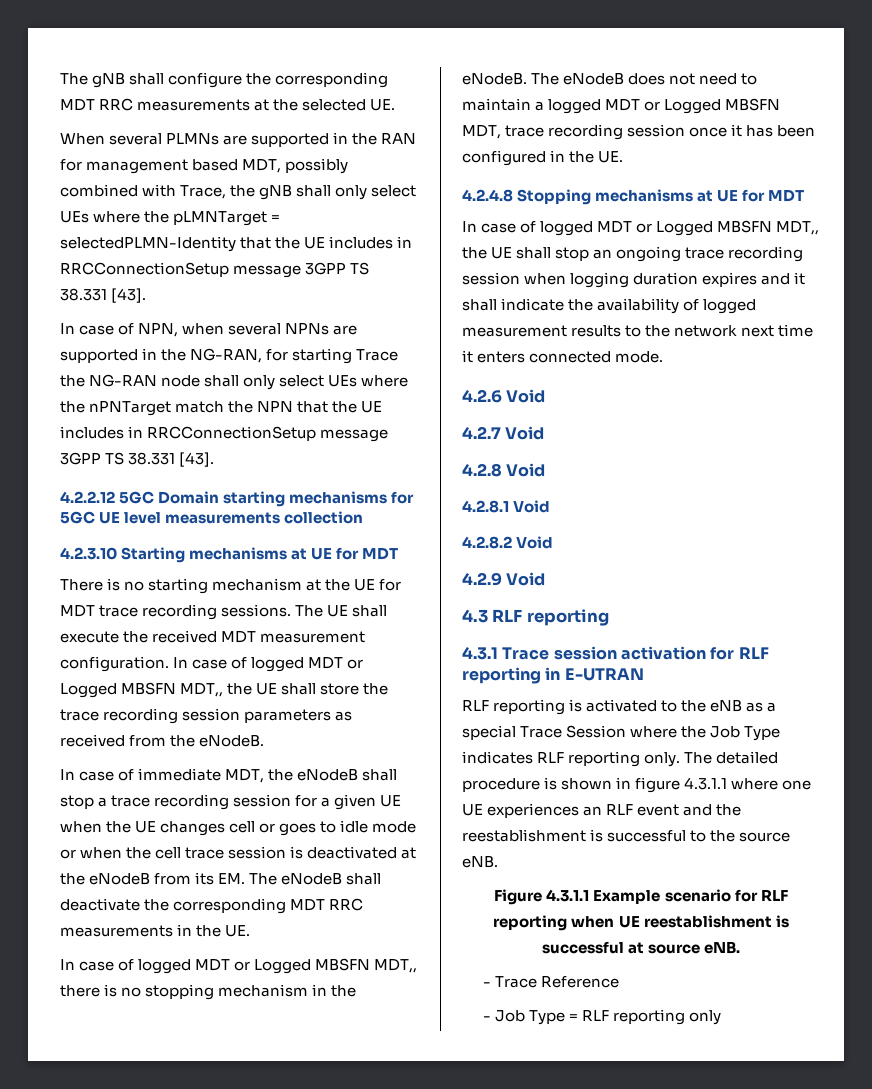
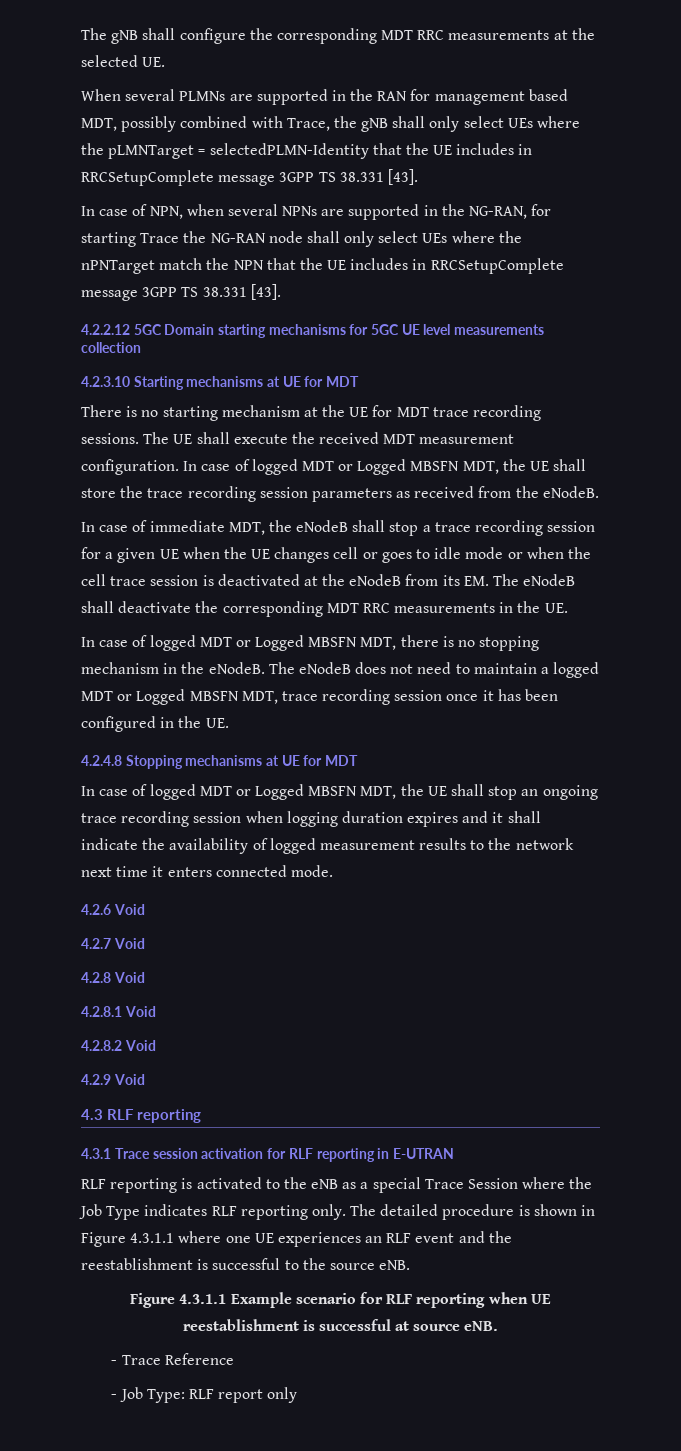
[60,262,229,277] RRCConnectionSetup -> [81,170,214,186] RRCSetupComplete
[147,426,317,441] RRCConnectionSetup -> [430,258,564,274] RRCSetupComplete
[180,683,224,697] MDT,, -> [462,461,499,474] MDT,
[374,959,418,973] MDT,, -> [360,637,397,650] MDT,
[776,221,820,235] MDT,, -> [360,786,397,799] MDT,
[635,777,681,793] figure -> [81,1232,126,1247] Figure
[529,1009,686,1025] Type = RLF reporting -> [146,1389,264,1403] Type: RLF report

